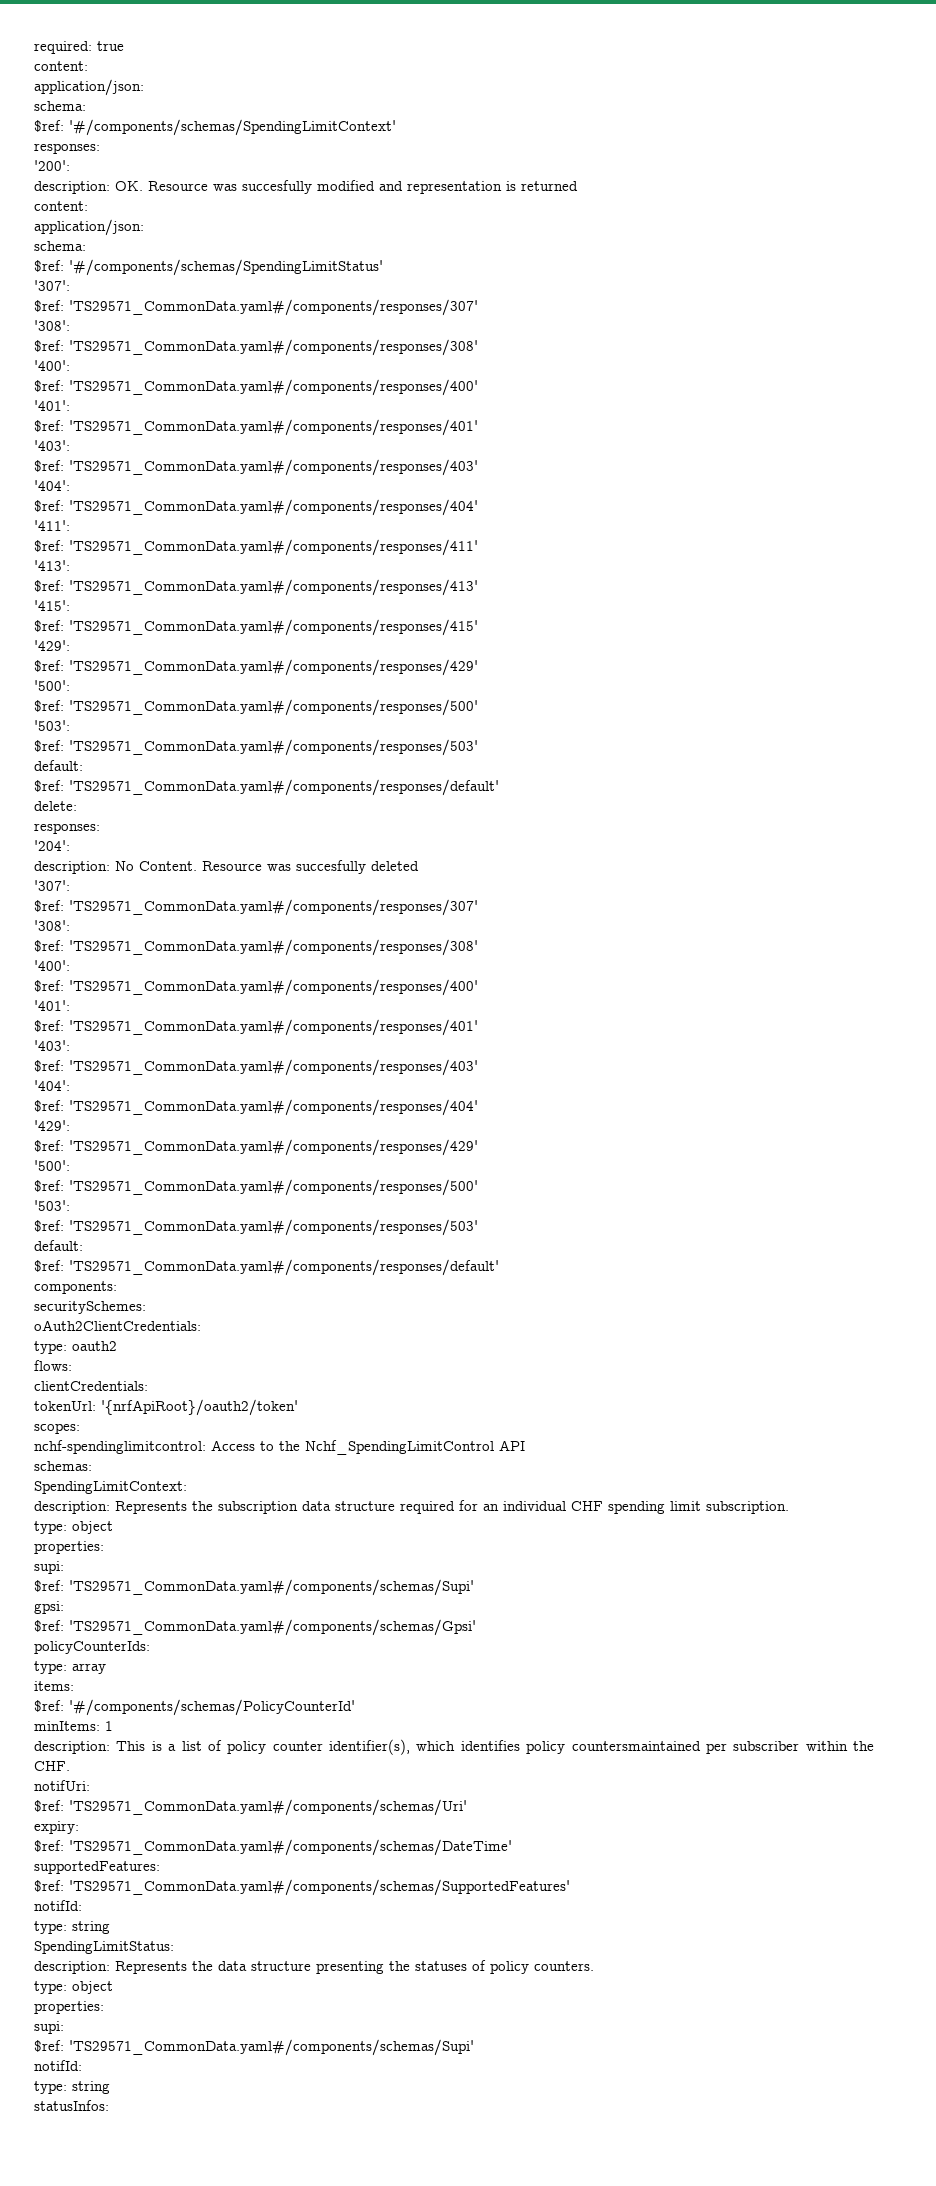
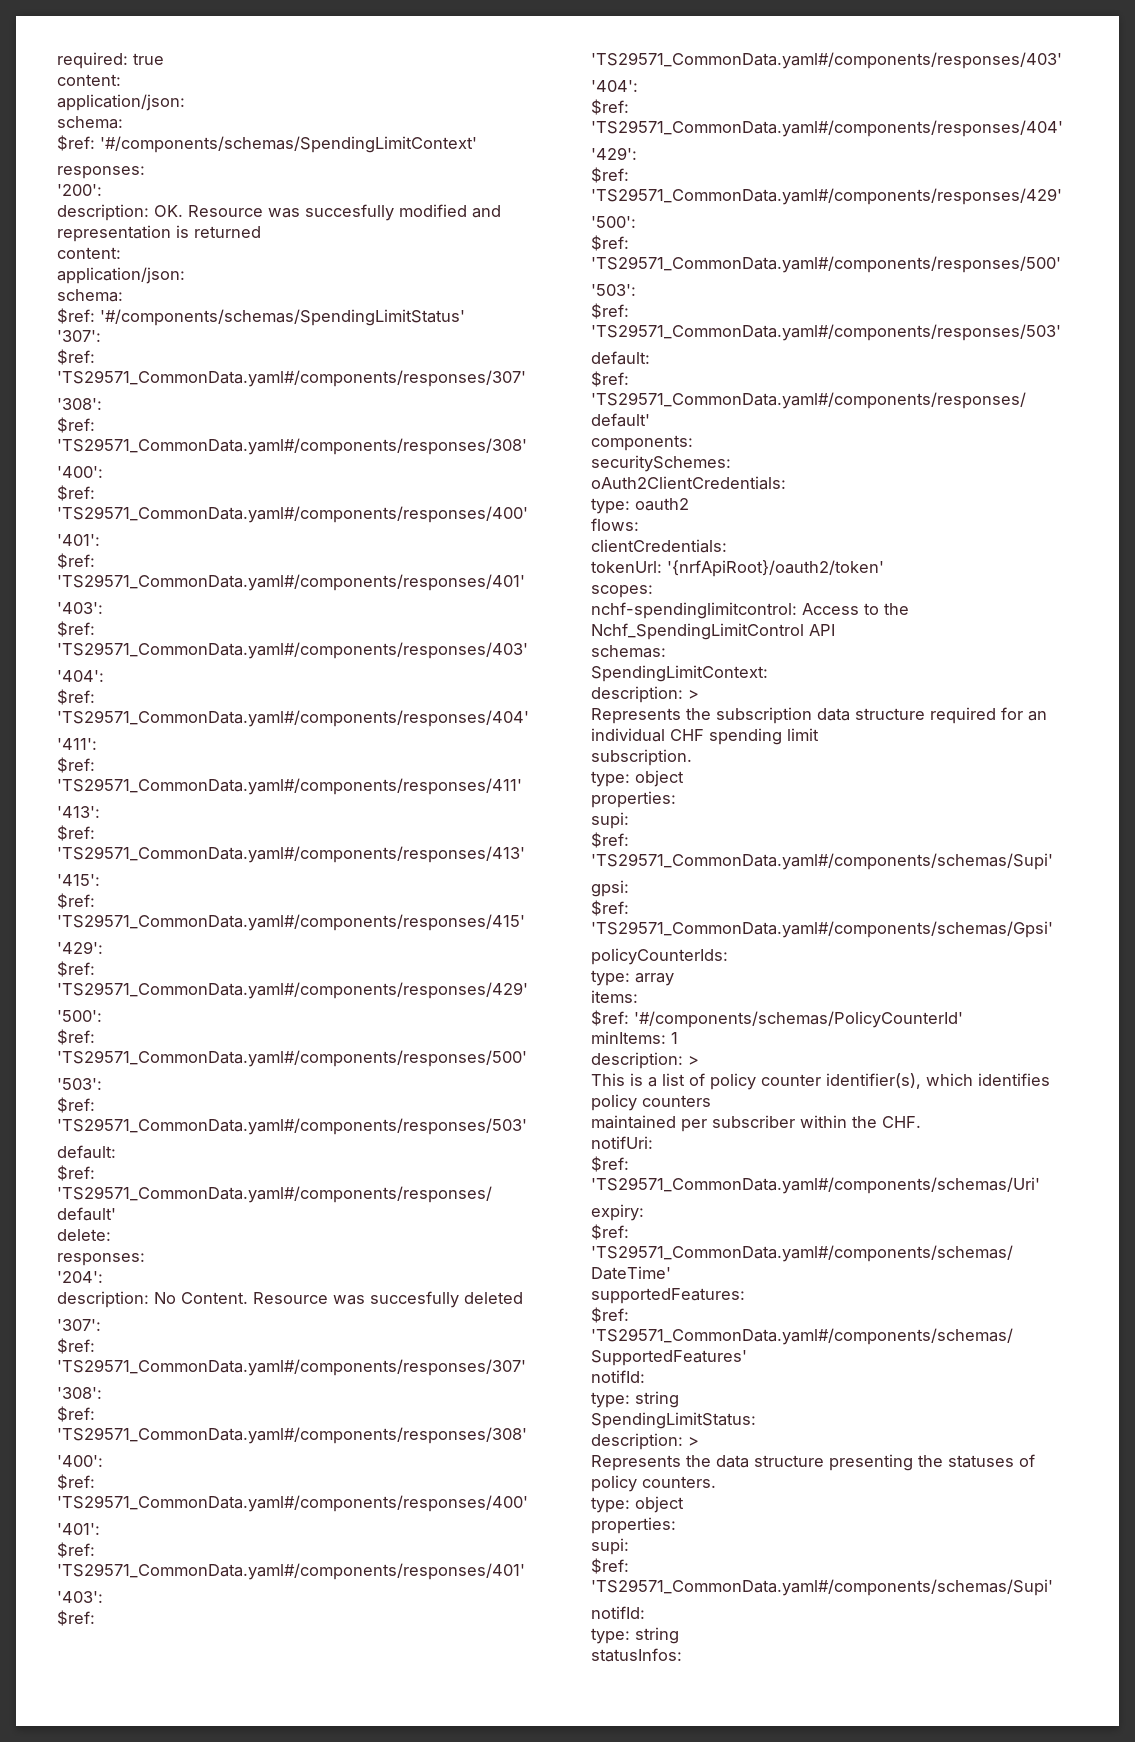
(110, 1507) none -> [688,690,699,699] > //
(701, 1506) none -> (819, 734) //
(110, 1747) none -> [688,1056,699,1065] > //
[571,1741,701,1751] countersmaintained -> [642,1095,711,1107] [591,1115,676,1129] counters // maintained
(110, 1967) none -> [688,1437,699,1446] > //

